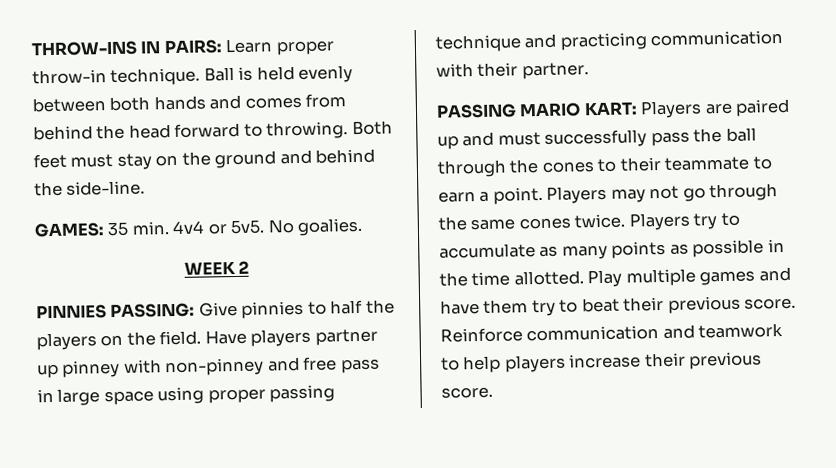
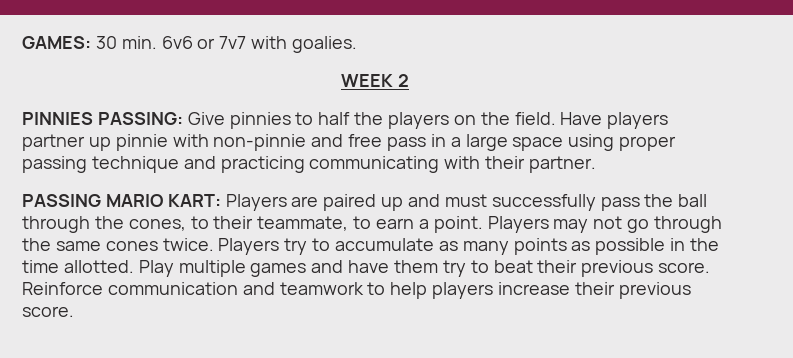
[31,38,335,57] [32,65,354,87] [32,93,347,113] [33,120,393,141] [33,148,376,170] [34,180,146,197] [34,219,294,238] THROW-INS IN PAIRS: Learn proper throw-in technique. Ball is held evenly between both hands and comes from behind the head forward to throwing. Both feet must stay on the ground and behind the side-line. // GAMES: 35 min. 4v4 or 5v5. No -> [22,36,288,49] GAMES: 30 min. 6v6 or 7v7 with
[62,357,265,378] pinney with non-pinney -> [115,134,307,151] pinnie with non-pinnie
(54, 396) none -> [450,137,461,147] a
[650,29,784,47] communication -> [309,156,440,173] communicating
[541,161,595,173] cones -> [128,219,186,231] cones,
[664,156,750,171] teammate -> [257,216,349,231] teammate,

